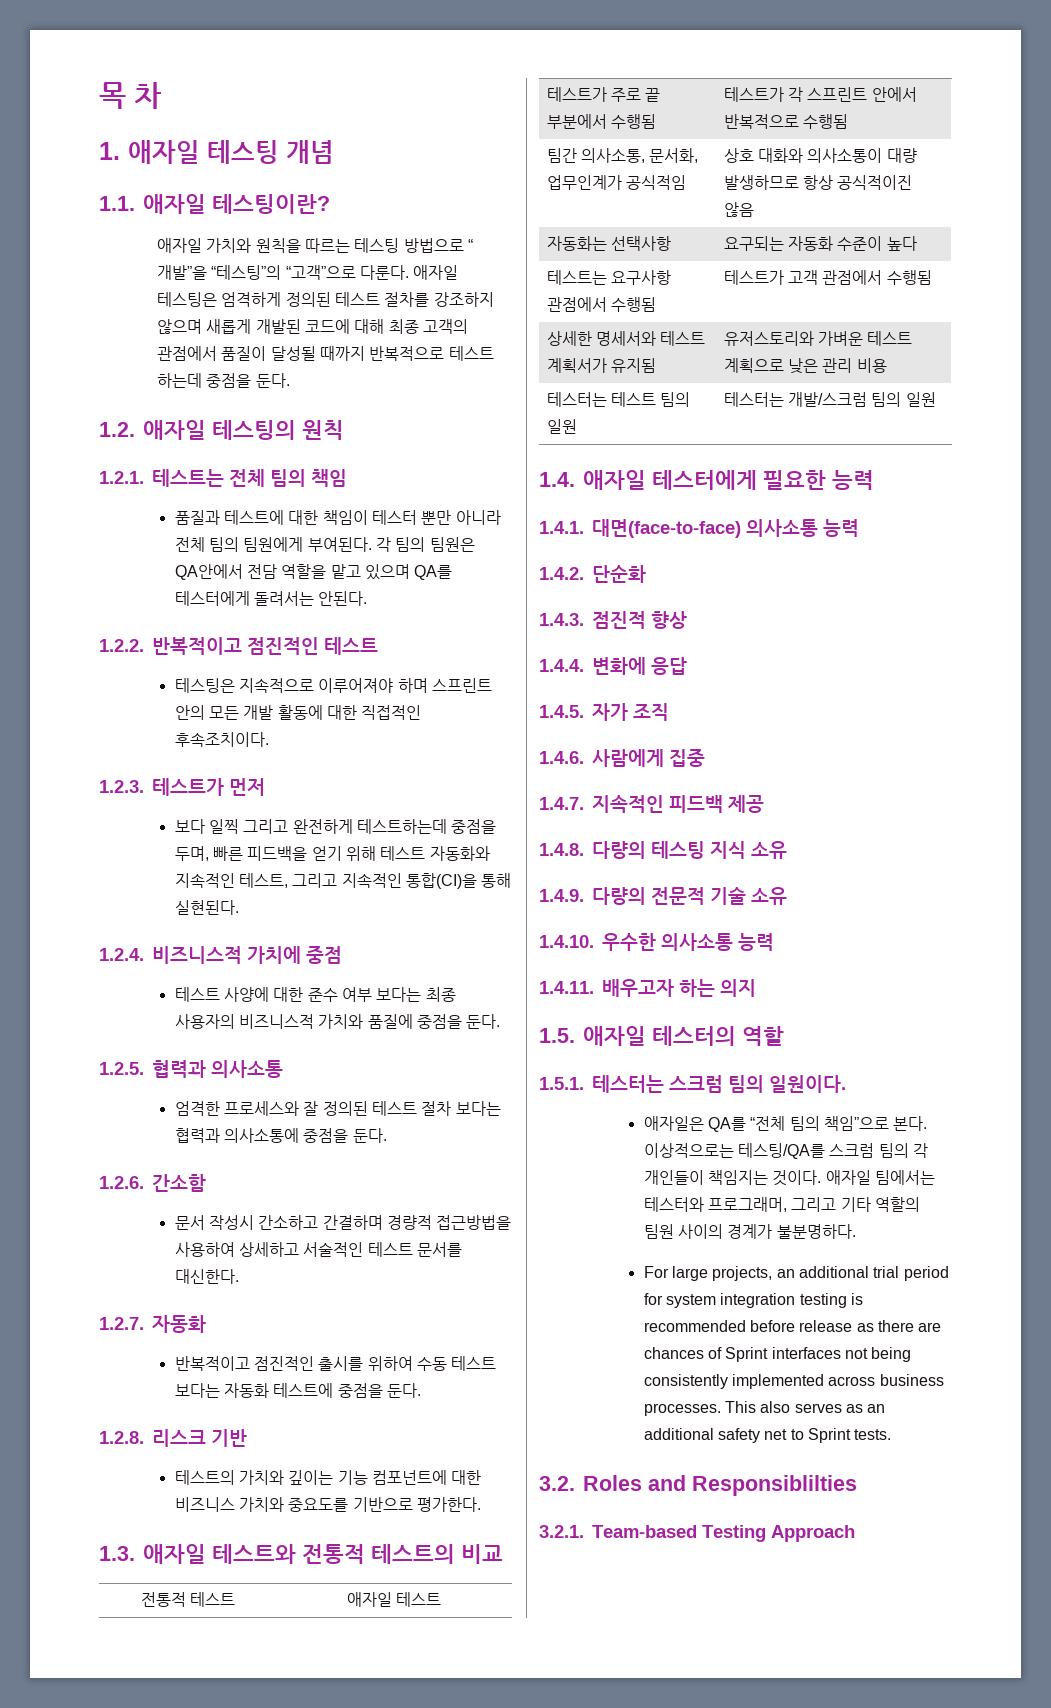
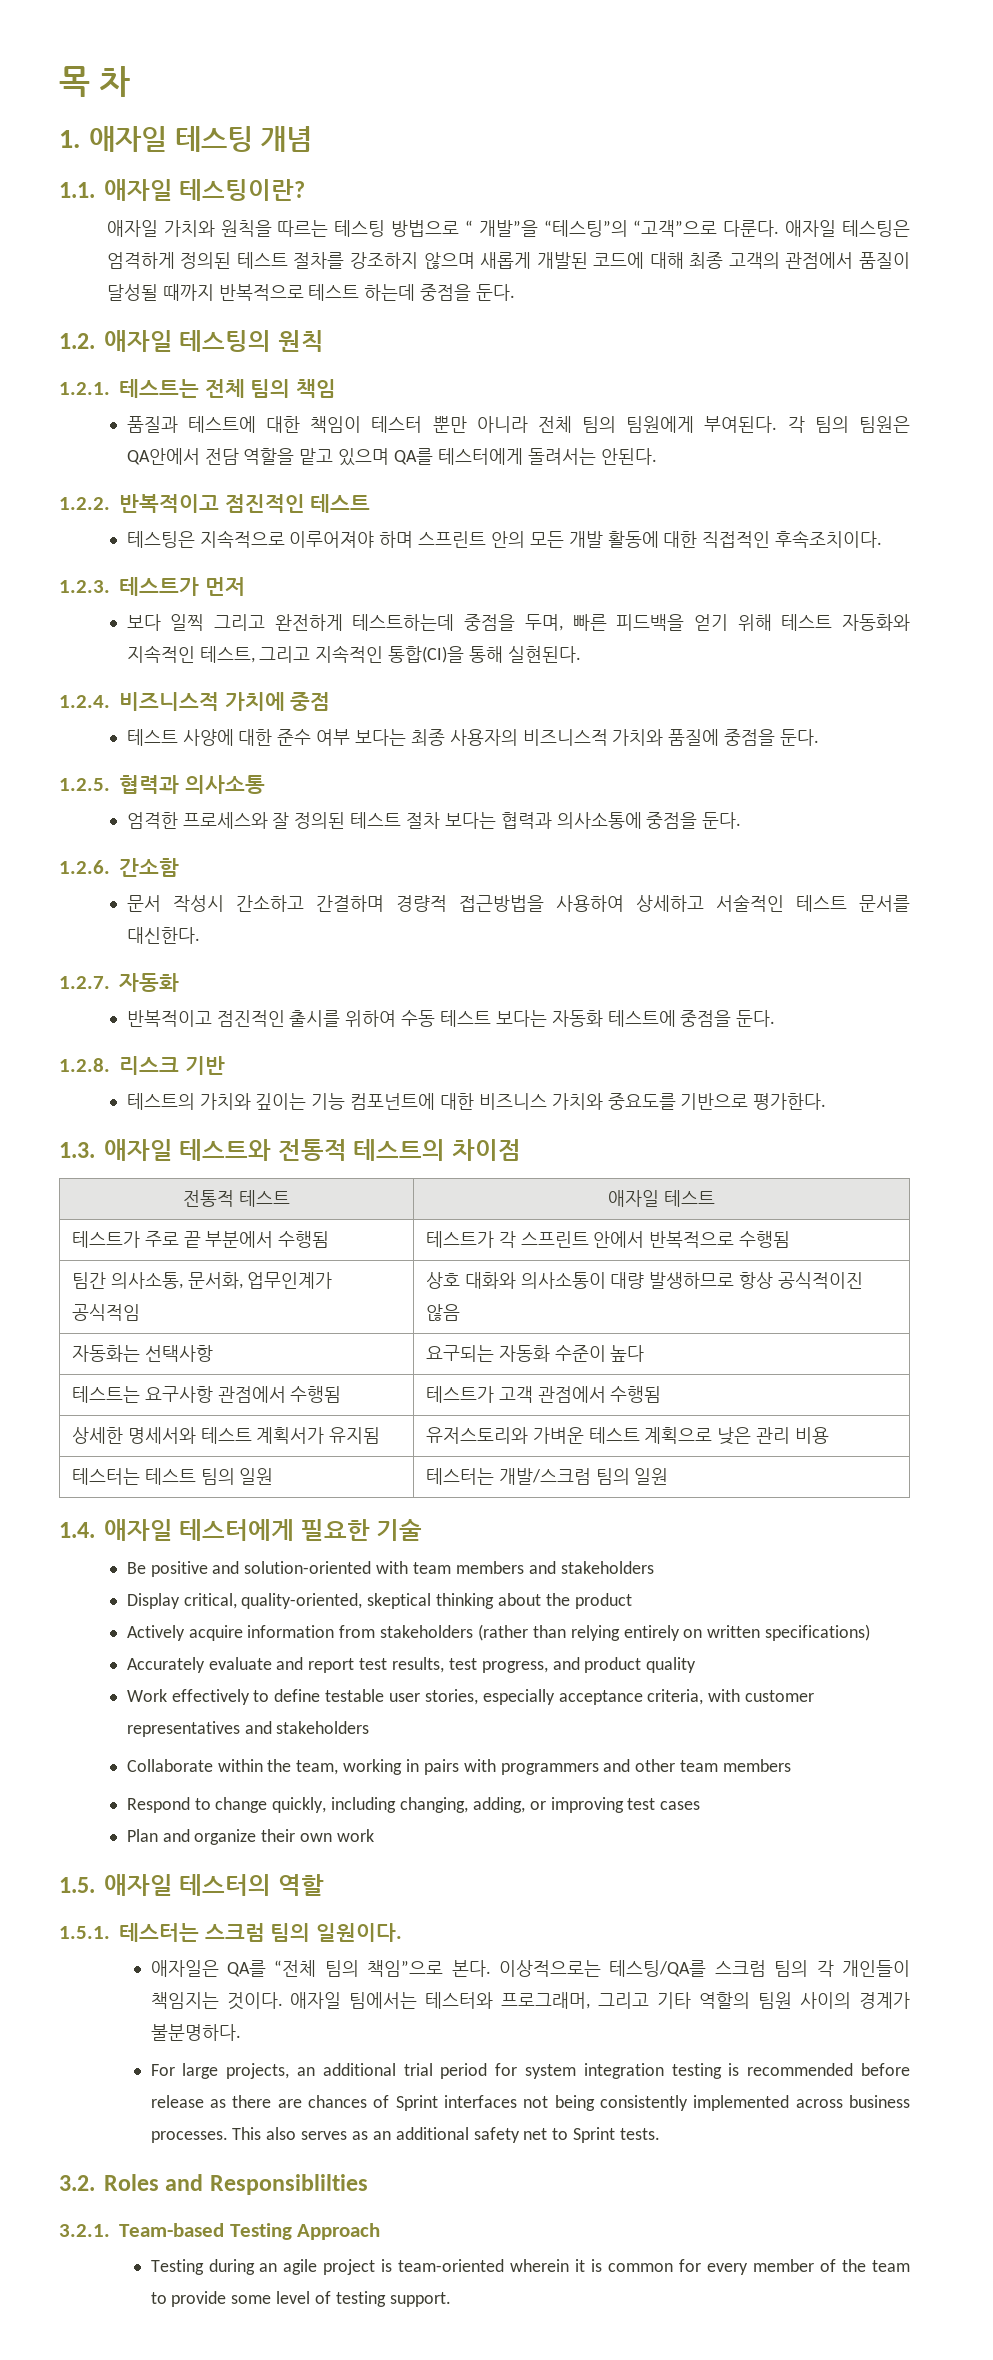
[461,1544,503,1564] 비교 -> [451,1139,521,1161] 차이점
[832,470,874,490] [539,519,859,538] [539,565,646,583] [539,611,687,629] [539,657,687,675] [539,703,669,721] [539,749,705,767] [539,795,764,813] [539,841,787,859] [539,887,787,905] [539,933,774,951] [539,979,756,997] 능력 // 1.4.1. 대면(face-to-face) 의사소통 능력 // 1.4.2. 단순화 // 1.4.3. 점진적 향상 // 1.4.4. 변화에 응답 // 1.4.5. 자가 조직 // 1.4.6. 사람에게 집중 // 1.4.7. 지속적인 피드백 제공 // 1.4.8. 다량의 테스팅 지식 소유 // 1.4.9. 다량의 전문적 기술 소유 // 1.4.10. 우수한 의사소통 능력 // 1.4.11. 배우고자 하는 의지 -> [376,1519,423,1541] [126,1561,654,1577] [126,1593,632,1609] [126,1624,871,1641] [126,1657,697,1673] [126,1689,815,1705] [126,1721,370,1737] [126,1759,791,1775] [126,1797,701,1813] [126,1829,374,1845] 기술 // Be positive and solution-oriented with team members and stakeholders // Display critical, quality-oriented, skeptical thinking about the product // Actively acquire information from stakeholders (rather than relying entirely on written specifications) // Accurately evaluate and report test results, test progress, and product quality // Work effectively to define testable user stories, especially acceptance criteria, with customer representatives and stakeholders // Collaborate within the team, working in pairs with programmers and other team members // Respond to change quickly, including changing, adding, or improving test cases // Plan and organize their own work
(855, 1533) none -> [150,2259,911,2275] [150,2291,451,2307] // Testing during an agile project is team-oriented wherein it is common for every member of the team to provide some level of testing support.

